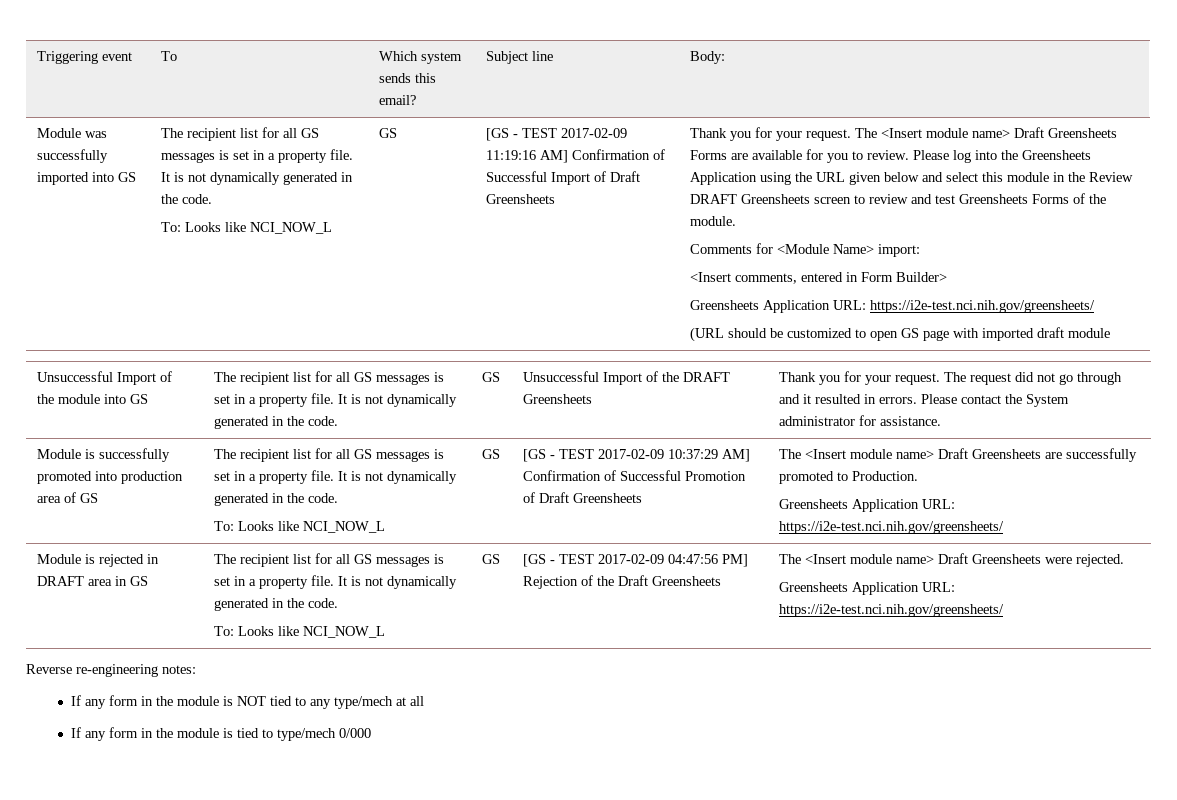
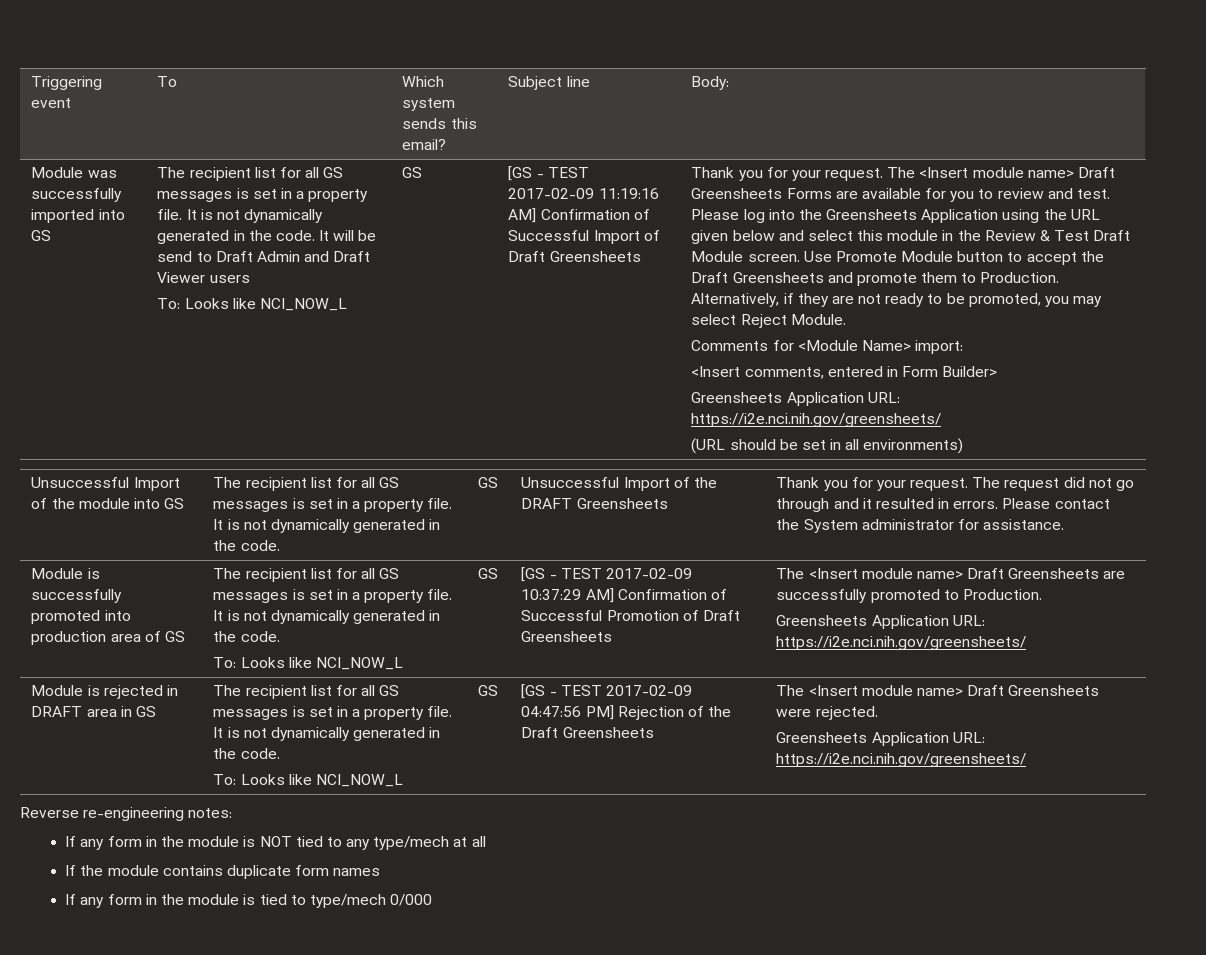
(213, 199) none -> [319,230,377,241] [157,251,371,262] [157,272,250,283] It will be send to Draft Admin and Draft Viewer users
[867,150,910,160] review. -> [997,188,1110,199] review and test.
[690,193,1107,204] [690,216,737,226] DRAFT Greensheets screen to review and test Greensheets Forms of the module. -> [1039,230,1131,241] [691,251,1104,265] [691,272,1060,286] [691,293,1103,307] [691,314,846,328] & Test Draft Module screen. Use Promote Module button to accept the Draft Greensheets and promote them to Production. Alternatively, if they are not ready to be promoted, you may select Reject Module.
[870,300,1096,313] https://i2e-test.nci.nih.gov/greensheets/ -> [691,413,942,427] https://i2e.nci.nih.gov/greensheets/
[787,327,1111,341] customized to open GS page with imported draft module -> [801,438,964,454] set in all environments)
[779,521,1005,534] https://i2e-test.nci.nih.gov/greensheets/ -> [776,636,1027,650] https://i2e.nci.nih.gov/greensheets/
[779,604,1005,617] https://i2e-test.nci.nih.gov/greensheets/ -> [776,753,1027,767] https://i2e.nci.nih.gov/greensheets/
(424, 701) none -> [65,865,381,879] // If the module contains duplicate form names

